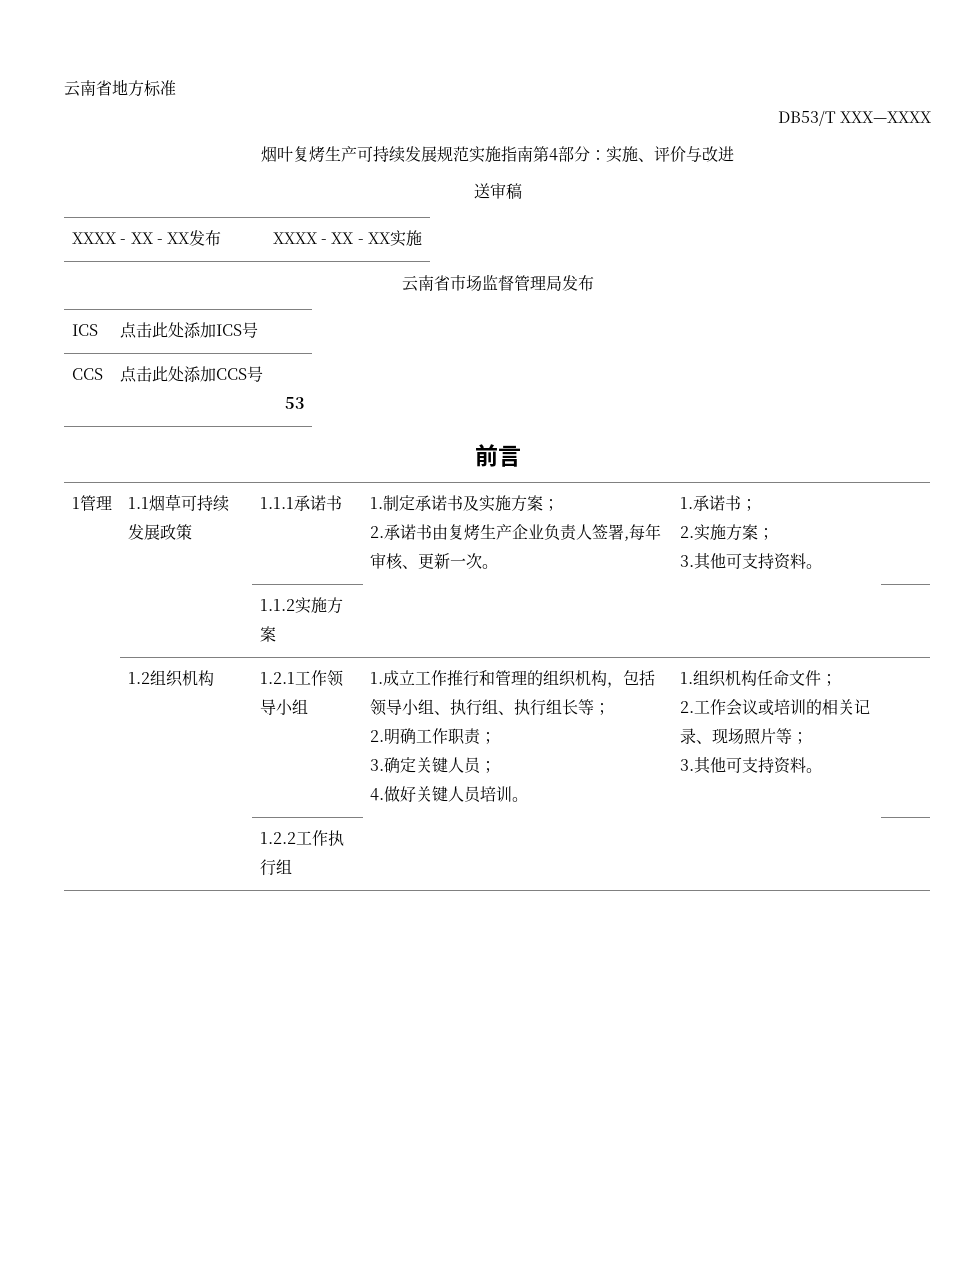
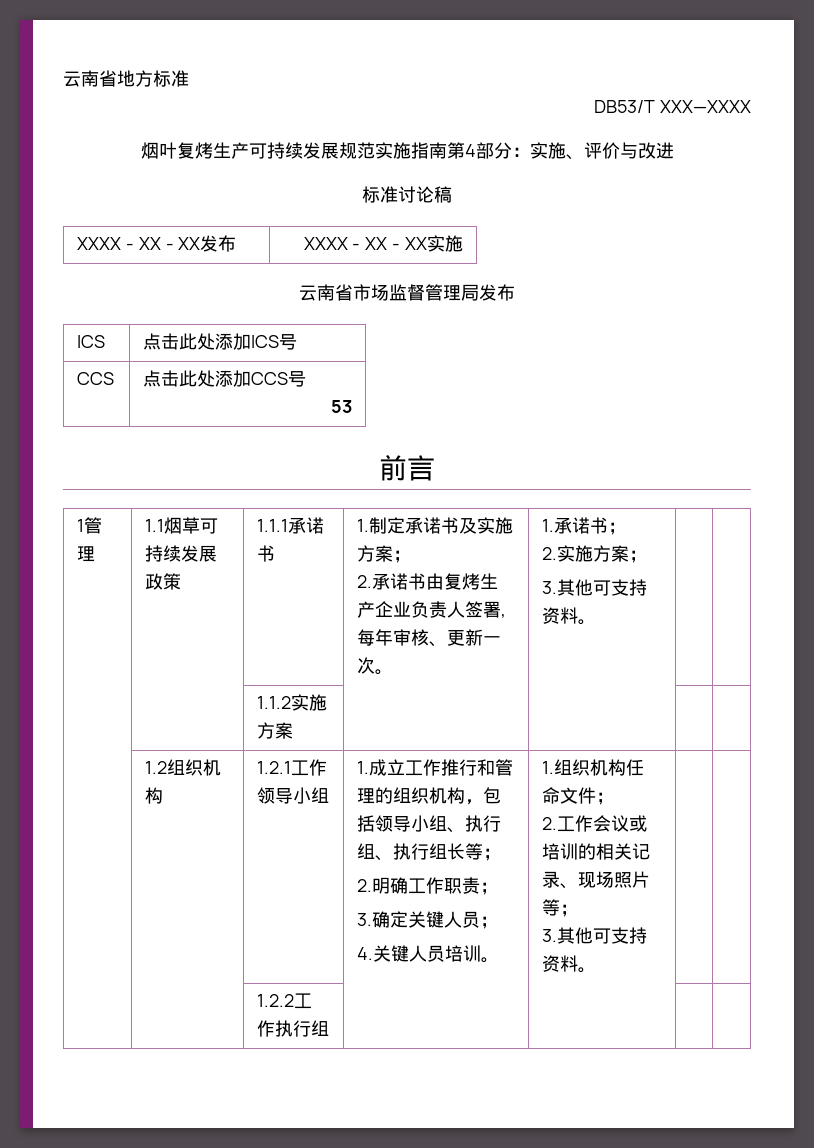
[473,182,506,199] 送审 -> [362,186,434,203] 标准讨论
[384,786,417,802] 做好 -> (374, 953) none

